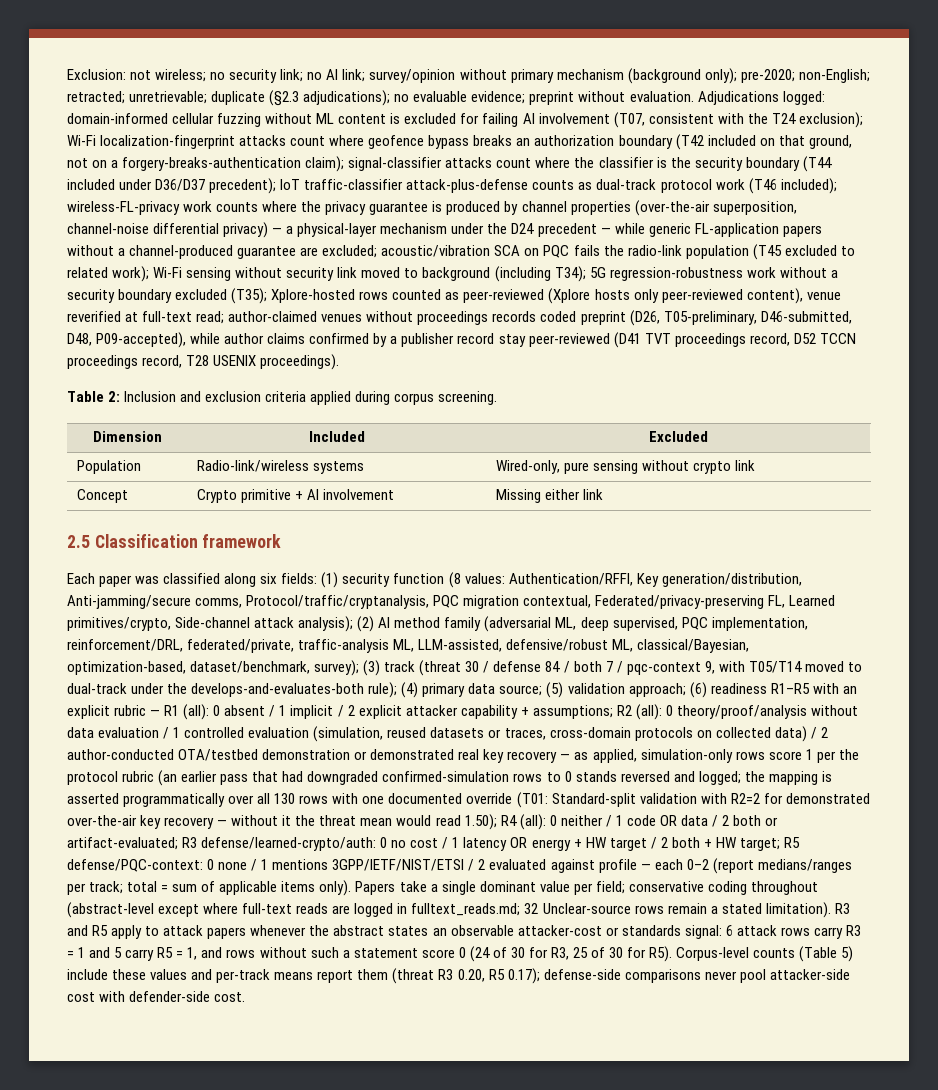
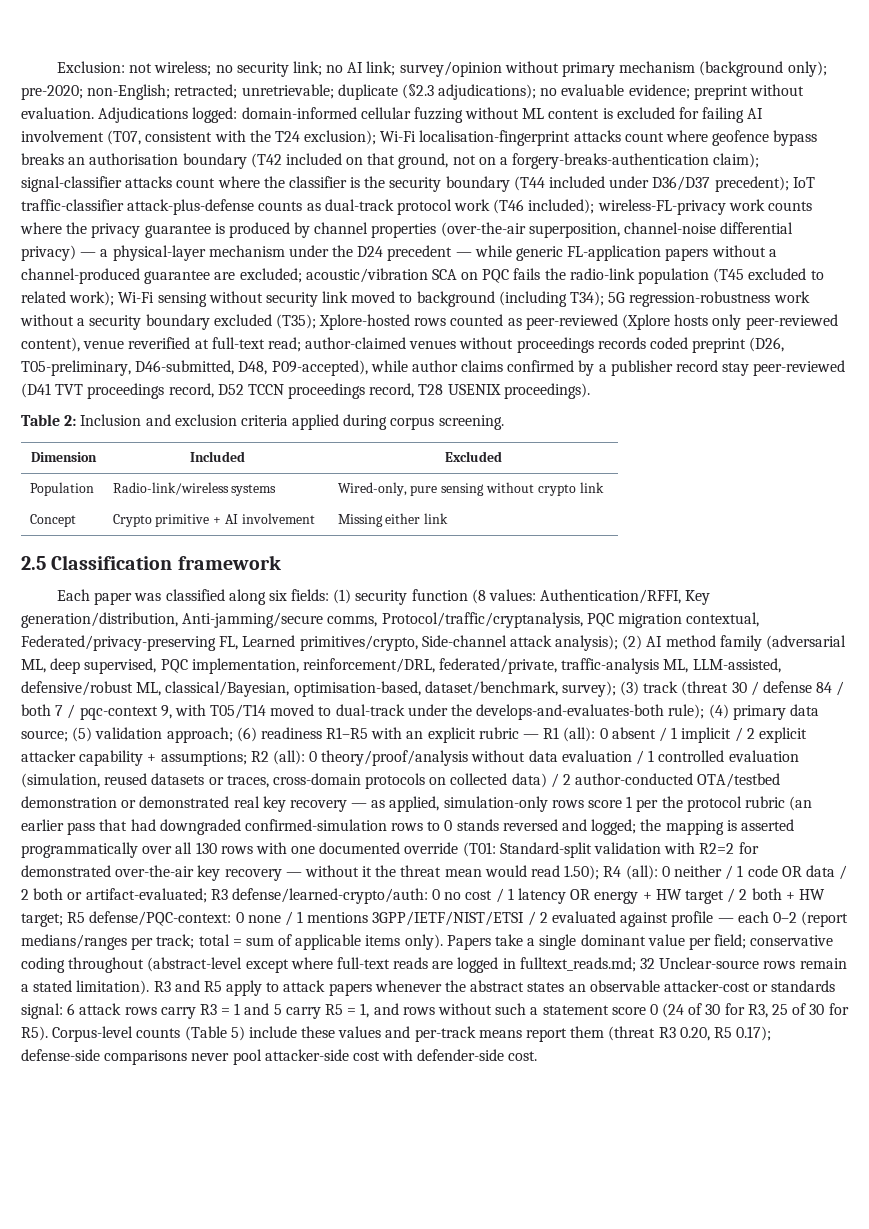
[100,135,236,149] localization-fingerprint -> [419,130,571,146] localisation-fingerprint
[534,135,615,146] authorization -> [89,153,179,165] authorisation
[67,661,186,675] optimization-based, -> [293,681,421,697] optimisation-based,

